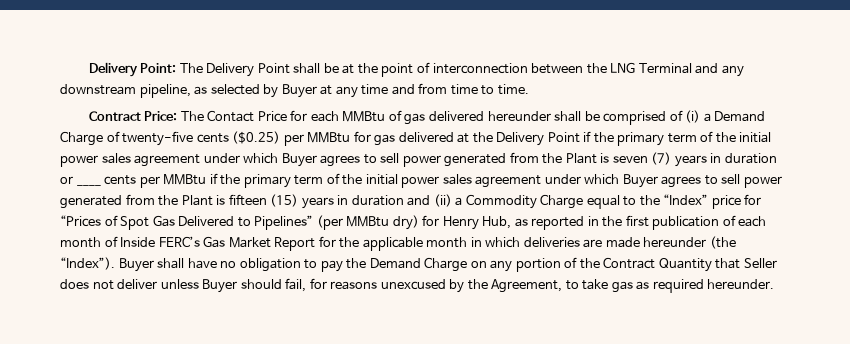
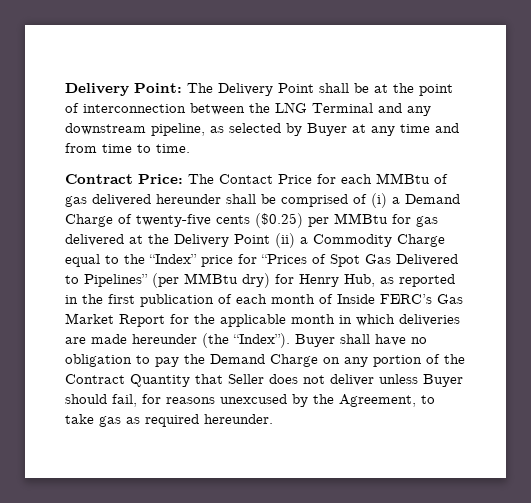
[583,131,772,146] [60,152,777,167] [60,176,73,184] [76,173,782,188] [60,194,431,209] if the primary term of the initial power sales agreement under which Buyer agrees to sell power generated from the Plant is seven (7) years in duration or ____ cents per MMBtu if the primary term of the initial power sales agreement under which Buyer agrees to sell power generated from the Plant is fifteen (15) years in duration and -> (270, 239) none

